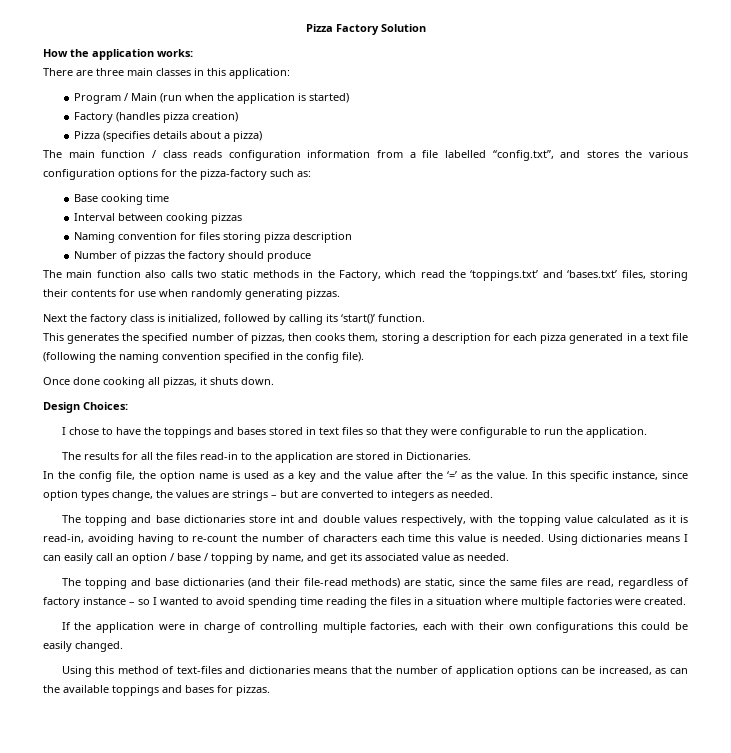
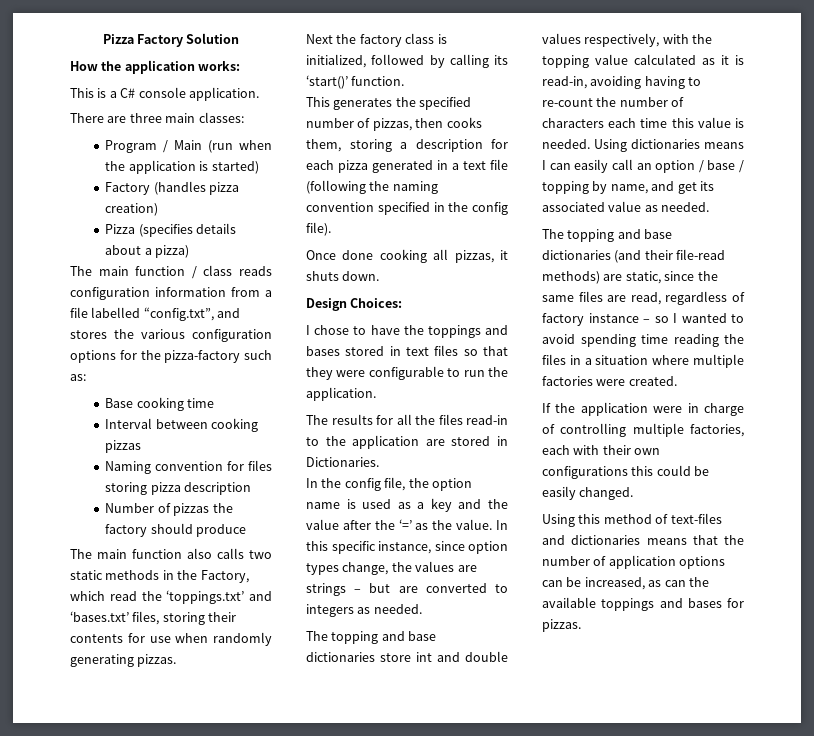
(193, 53) none -> [70,87,259,101] // This is a C# console application.
[156,68,290,79] classes in this application: -> [198,112,244,123] classes:

